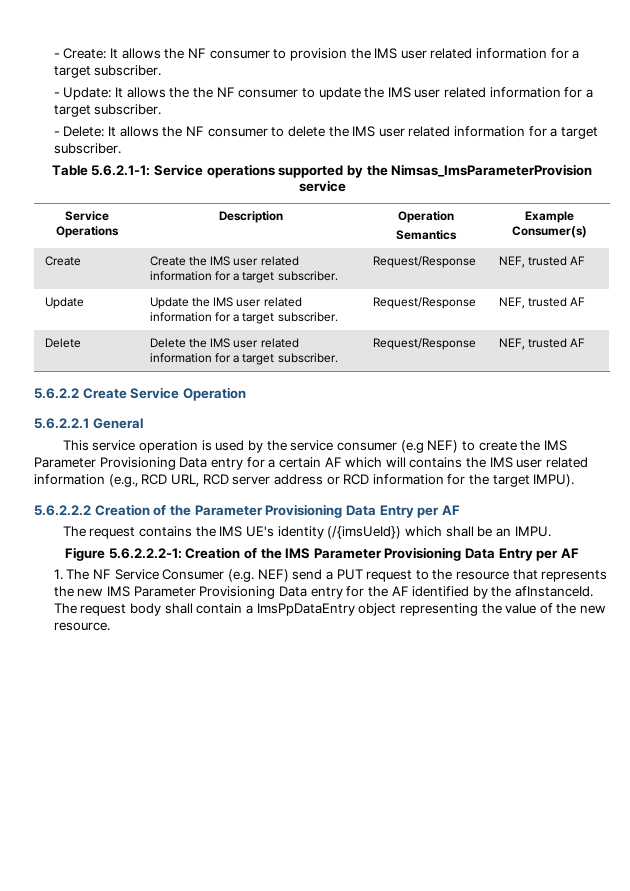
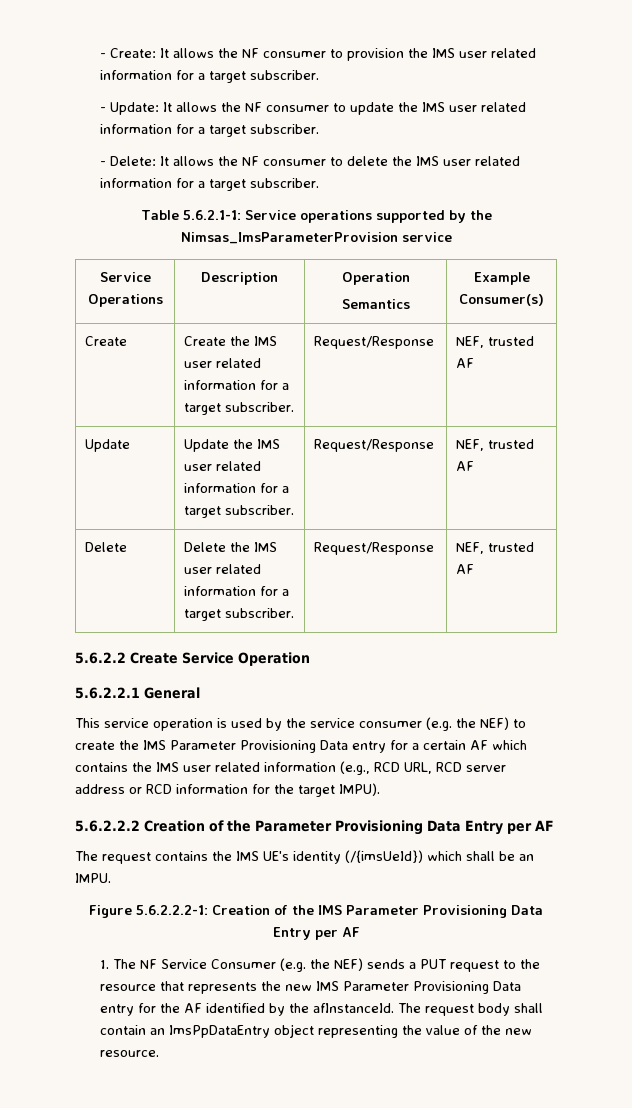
[192,87,213,98] the -> (241, 107) none
[400,440,424,453] (e.g -> [426,717,476,731] (e.g. the
[385,457,406,467] will -> (527, 745) none
[257,569,323,582] NEF) send -> [309,958,405,971] the NEF) sends
[245,605,253,614] a -> [149,1028,165,1035] an

